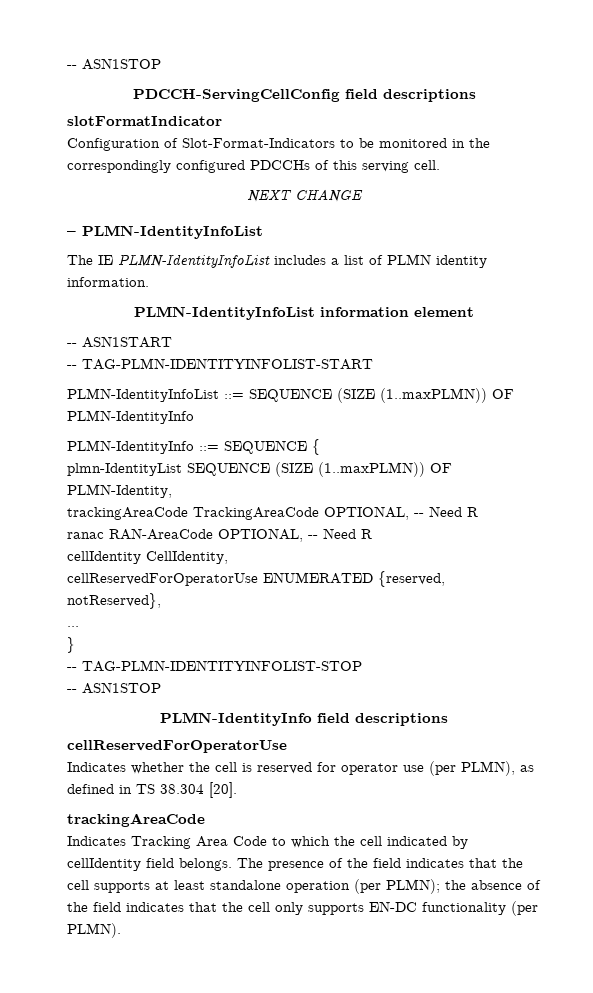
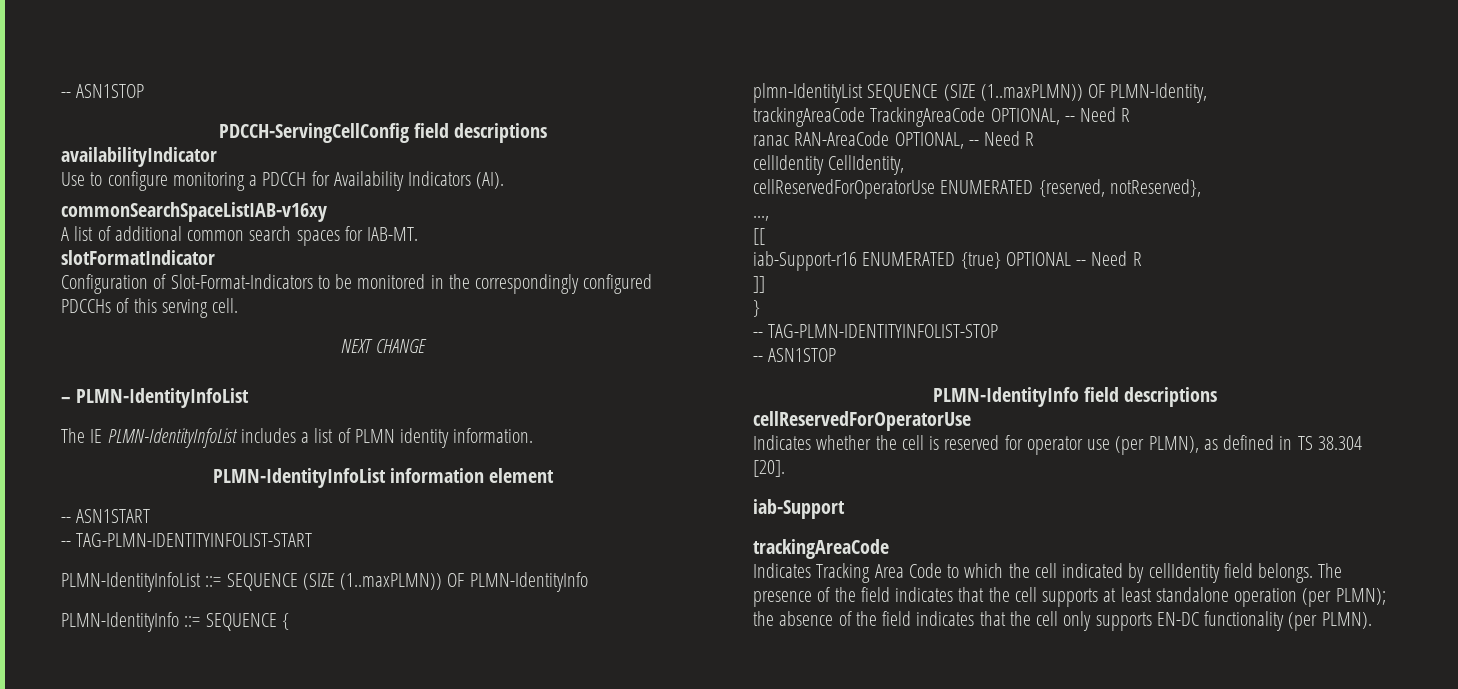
(476, 95) none -> [61,147,217,167] [61,171,505,191] [61,202,327,222] [61,226,419,246] // availabilityIndicator // Use to configure monitoring a PDCCH for Availability Indicators (AI). // commonSearchSpaceListIAB-v16xy // A list of additional common search spaces for IAB-MT.
[67,626,79,627] ... -> [753,215,769,221] [753,228,765,245] [753,251,1142,271] [753,276,765,293] ..., // [[ // iab-Support-r16 ENUMERATED {true} OPTIONAL -- Need R // ]]
(237, 790) none -> [753,499,845,519] // iab-Support

